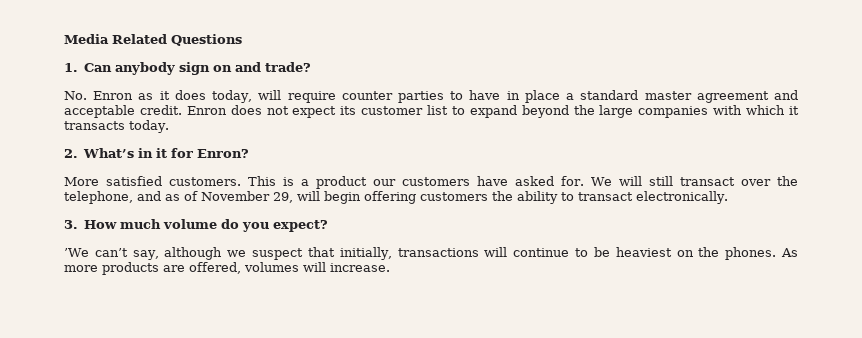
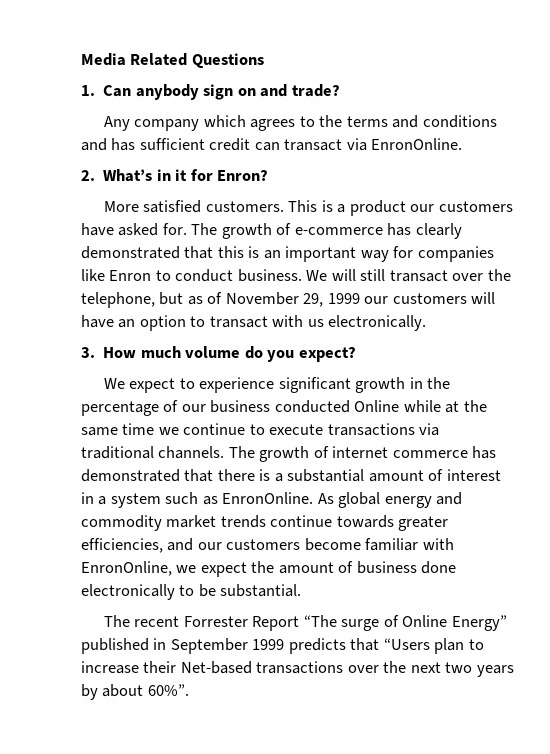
[64,90,799,103] [64,105,799,118] [64,120,169,133] No. Enron as it does today, will require counter parties to have in place a standard master agreement and acceptable credit. Enron does not expect its customer list to expand beyond the large companies with which it transacts today. -> [103,115,497,131] [81,138,463,151] Any company which agrees to the terms and conditions and has sufficient credit can transact via EnronOnline.
(585, 181) none -> [191,223,462,239] [81,246,494,262] [81,269,302,282] The growth of e-commerce has clearly demonstrated that this is an important way for companies like Enron to conduct business.
[137,191,161,201] and -> [159,292,184,305] but
[297,191,633,204] will begin offering customers the ability to transact -> [327,292,496,304] [81,315,324,331] 1999 our customers will have an option to transact with us
[64,247,798,260] [64,262,390,275] ’We can’t say, although we suspect that initially, transactions will continue to be heaviest on the phones. As more products are offered, volumes will increase. -> [103,377,451,393] [81,400,487,416] [81,423,440,436] [81,446,497,462] [81,469,501,482] [81,492,463,508] [81,515,449,531] [81,538,454,553] [81,561,457,577] [81,584,302,600] [103,615,507,631] [81,638,484,654] [81,661,514,677] [81,684,189,700] We expect to experience significant growth in the percentage of our business conducted Online while at the same time we continue to execute transactions via traditional channels. The growth of internet commerce has demonstrated that there is a substantial amount of interest in a system such as EnronOnline. As global energy and commodity market trends continue towards greater efficiencies, and our customers become familiar with EnronOnline, we expect the amount of business done electronically to be substantial. // The recent Forrester Report “The surge of Online Energy” published in September 1999 predicts that “Users plan to increase their Net-based transactions over the next two years by about 60%”.

